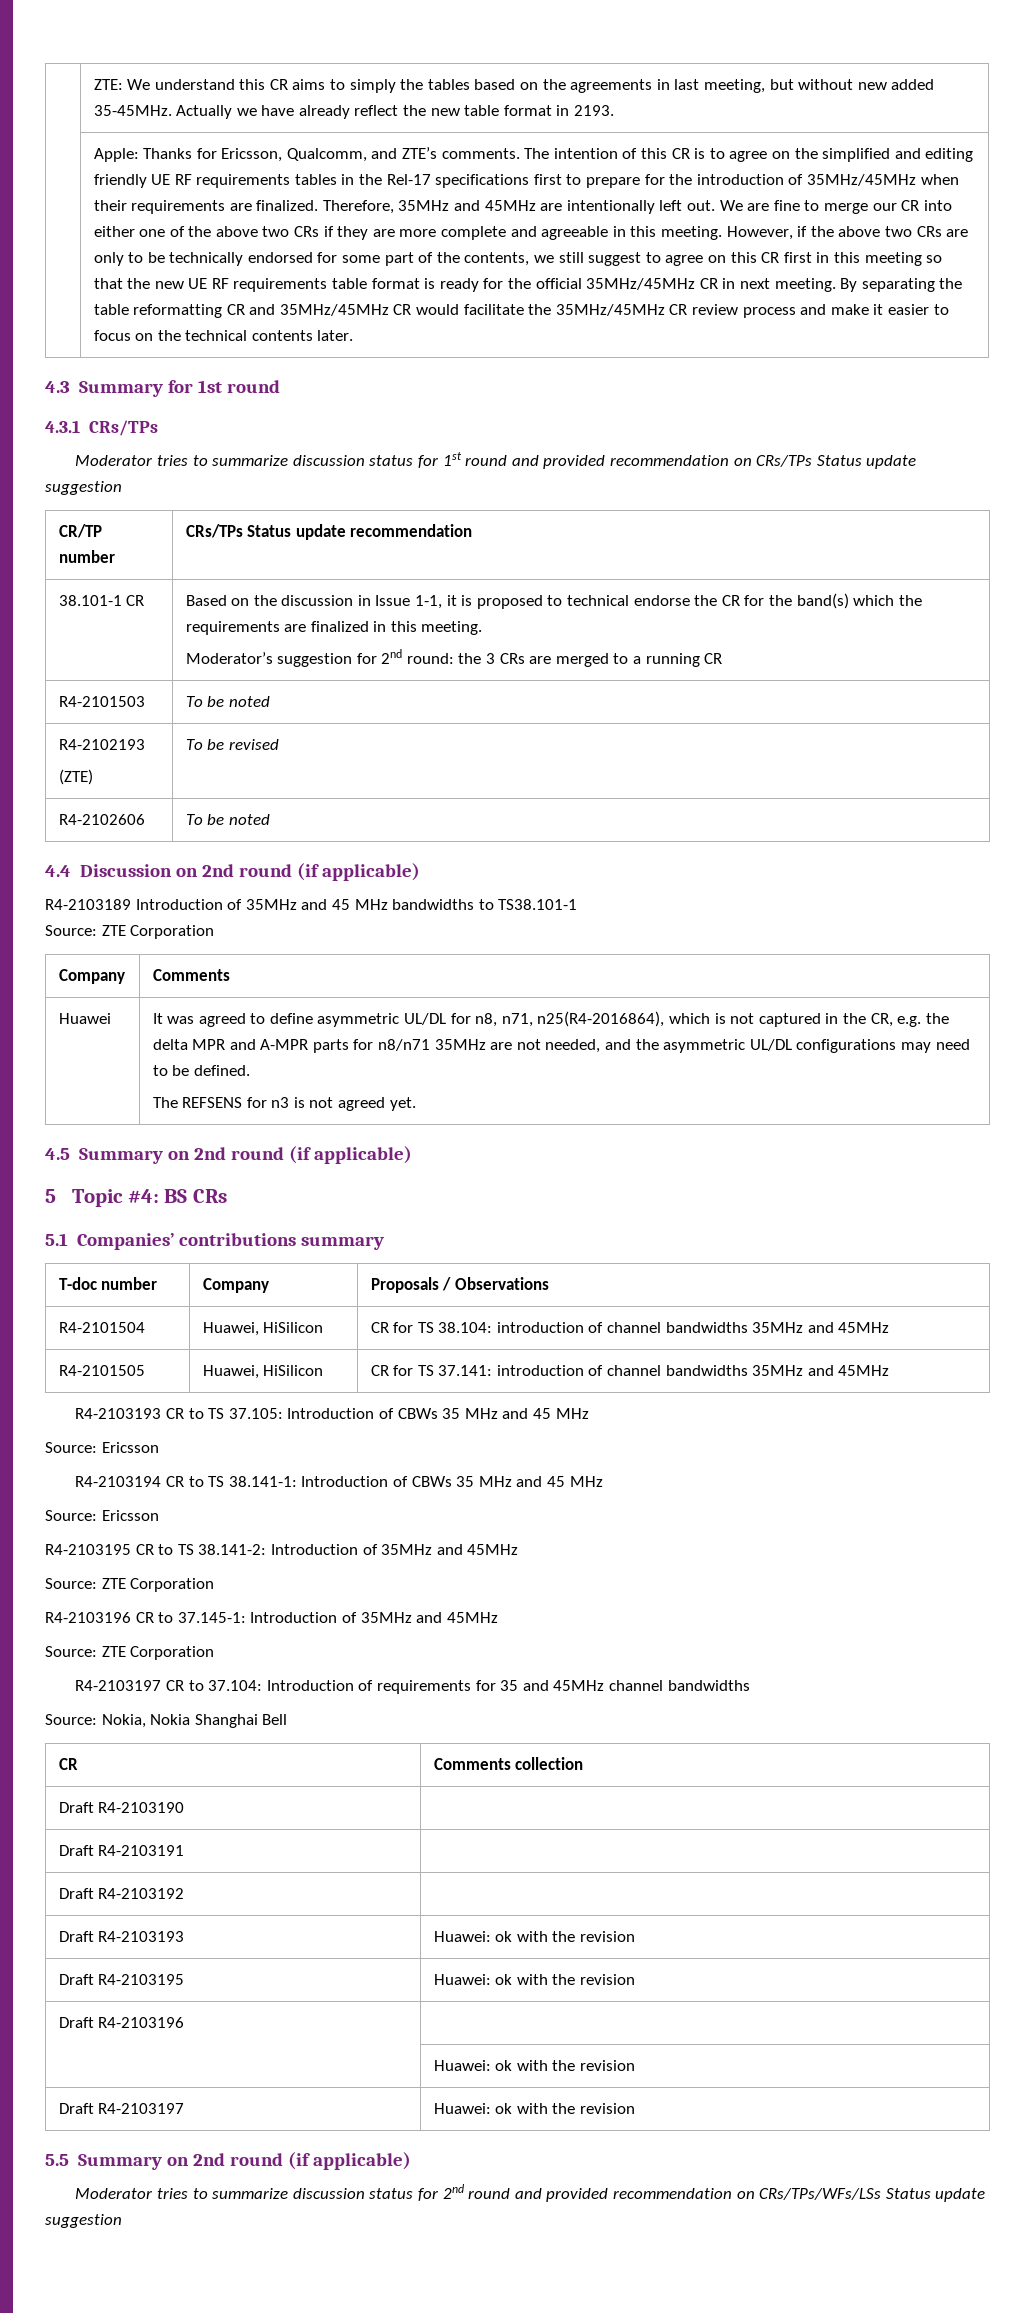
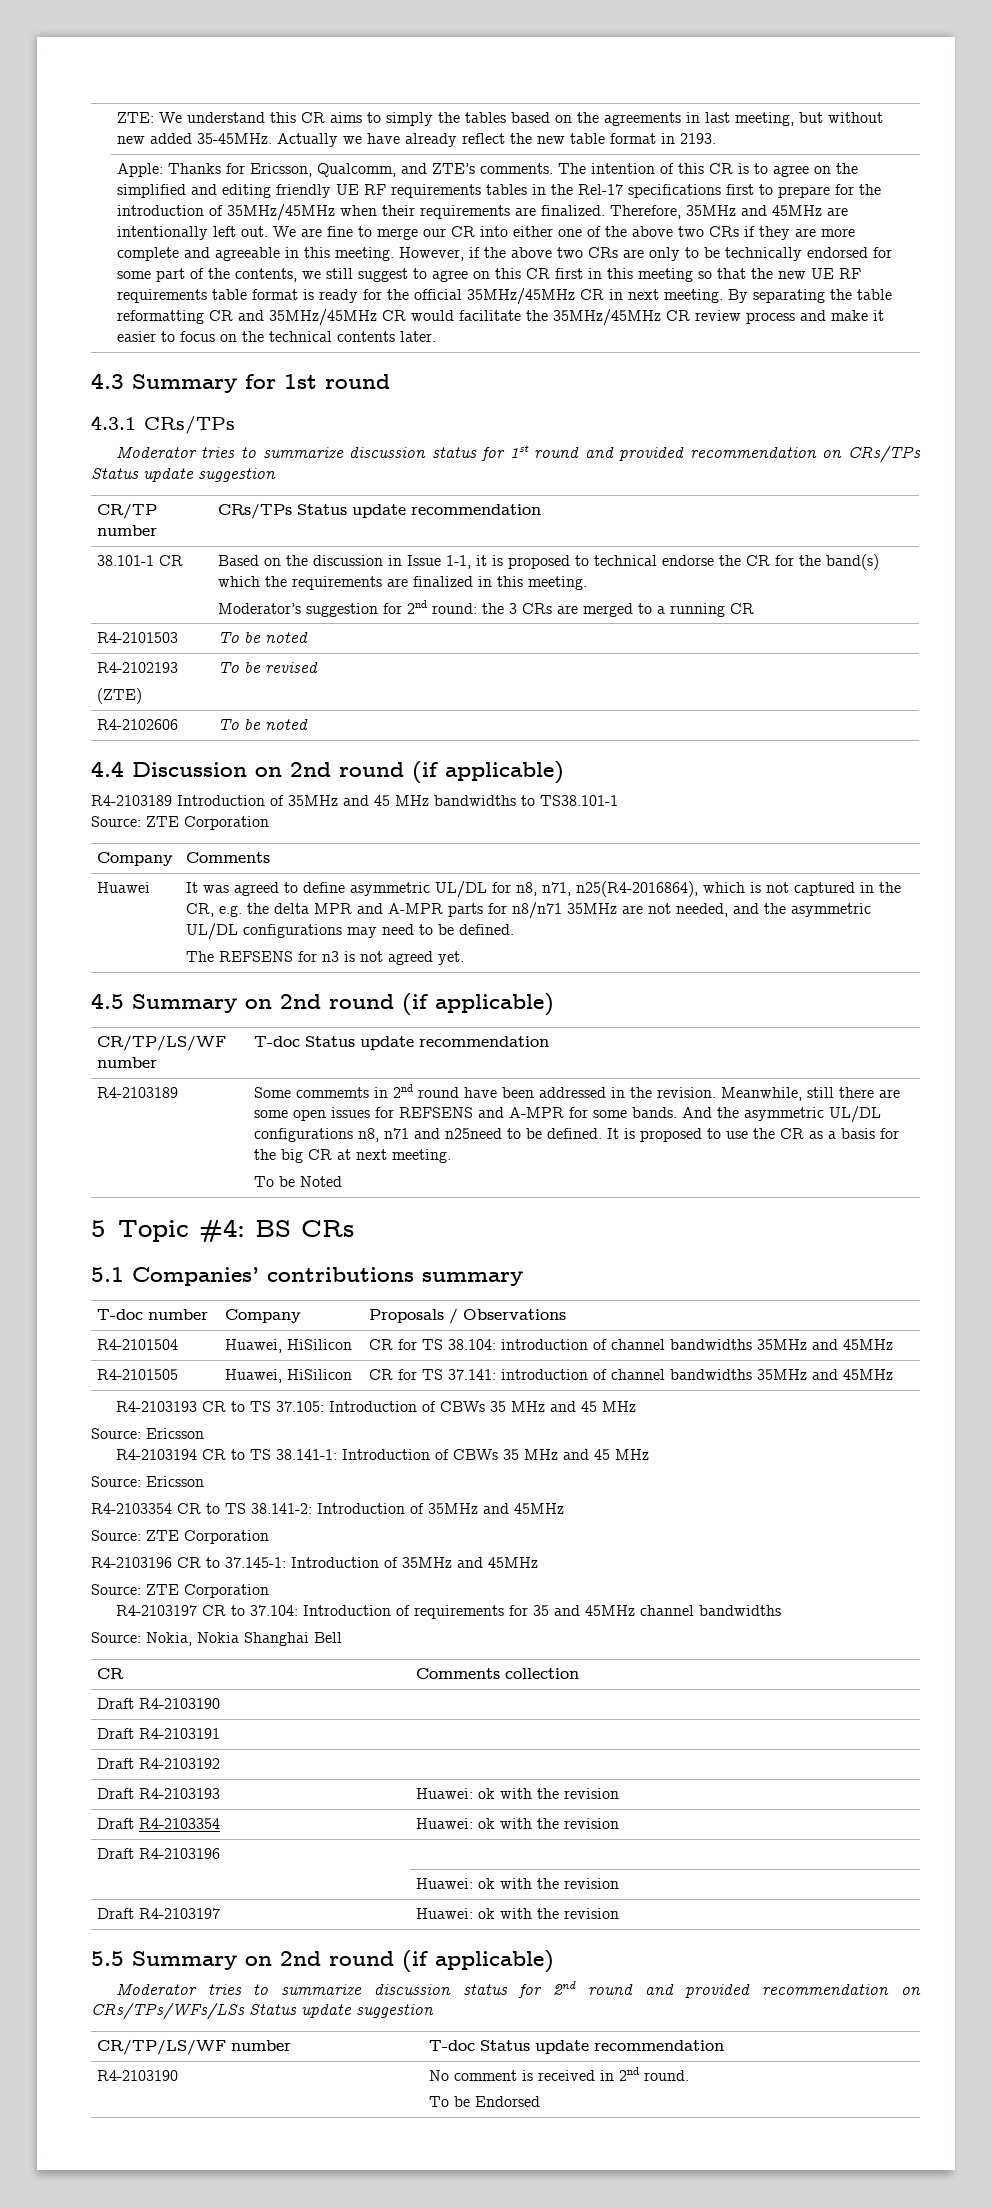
(413, 1155) none -> [97,1035,227,1051] [97,1057,158,1068] [254,1036,550,1050] [97,1087,179,1098] [254,1084,901,1101] [254,1106,882,1123] [254,1128,900,1142] [254,1149,452,1163] [254,1176,343,1187] // CR/TP/LS/WF number | T-doc Status update recommendation // R4-2103189 | Some commemts in 2nd round have been addressed in the revision. Meanwhile, still there are some open issues for REFSENS and A-MPR for some bands. And the asymmetric UL/DL configurations n8, n71 and n25need to be defined. It is proposed to use the CR as a basis for the big CR at next meeting. // To be Noted
[45,1544,131,1555] R4-2103195 -> [91,1503,172,1514] R4-2103354
[98,1974,185,1985] R4-2103195 -> [139,1818,221,1829] R4-2103354
(122, 2221) none -> [97,2039,292,2055] [429,2040,725,2054] [97,2070,179,2081] [429,2067,690,2081] [429,2096,541,2107] // CR/TP/LS/WF number | T-doc Status update recommendation // R4-2103190 | No comment is received in 2nd round. // To be Endorsed

